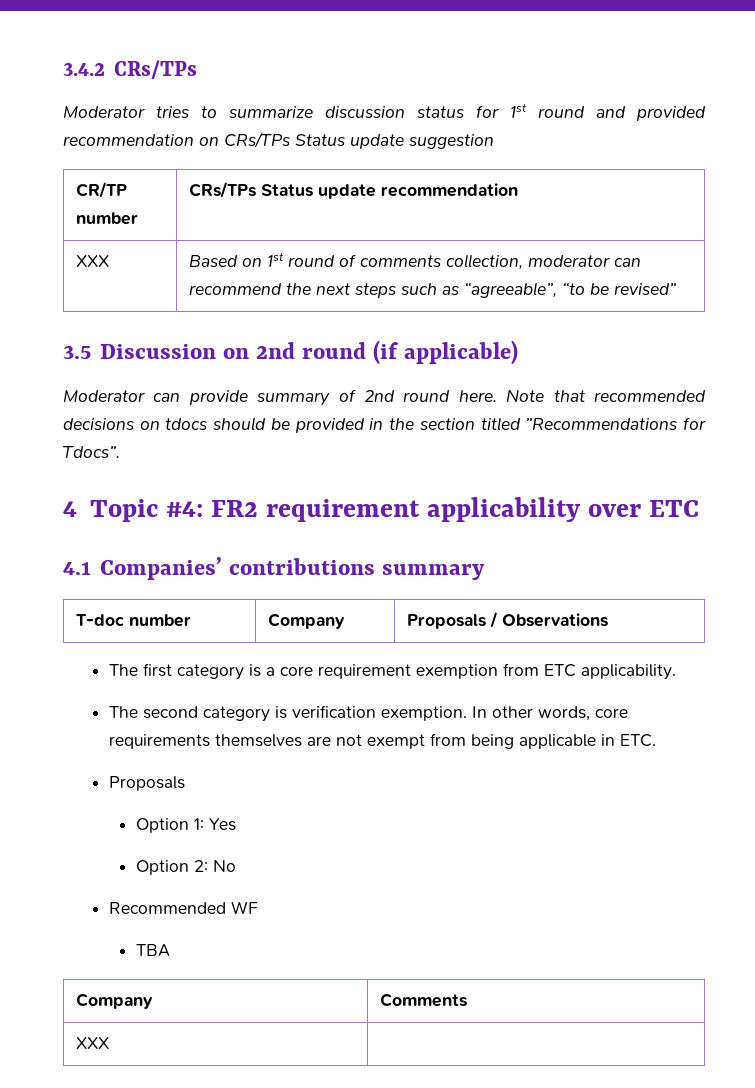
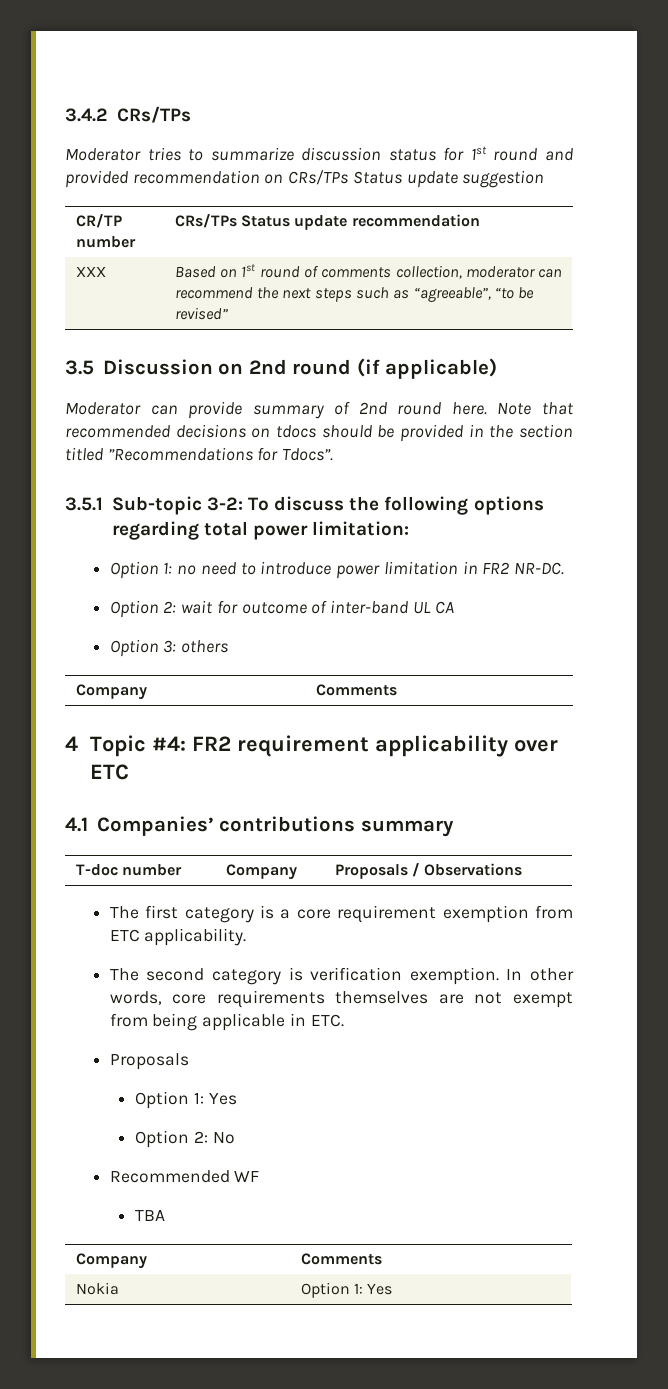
(120, 452) none -> [65,496,544,515] [111,521,410,540] [109,561,564,579] [109,600,454,618] [109,639,229,657] [75,684,147,700] [315,684,397,696] // 3.5.1 Sub-topic 3-2: To discuss the following options regarding total power limitation: // Option 1: no need to introduce power limitation in FR2 NR-DC. // Option 2: wait for outcome of inter-band UL CA // Option 3: others // Company | Comments
[76,1037,110,1049] XXX | -> [75,1282,119,1295] [300,1282,393,1298] Nokia | Option 1: Yes

